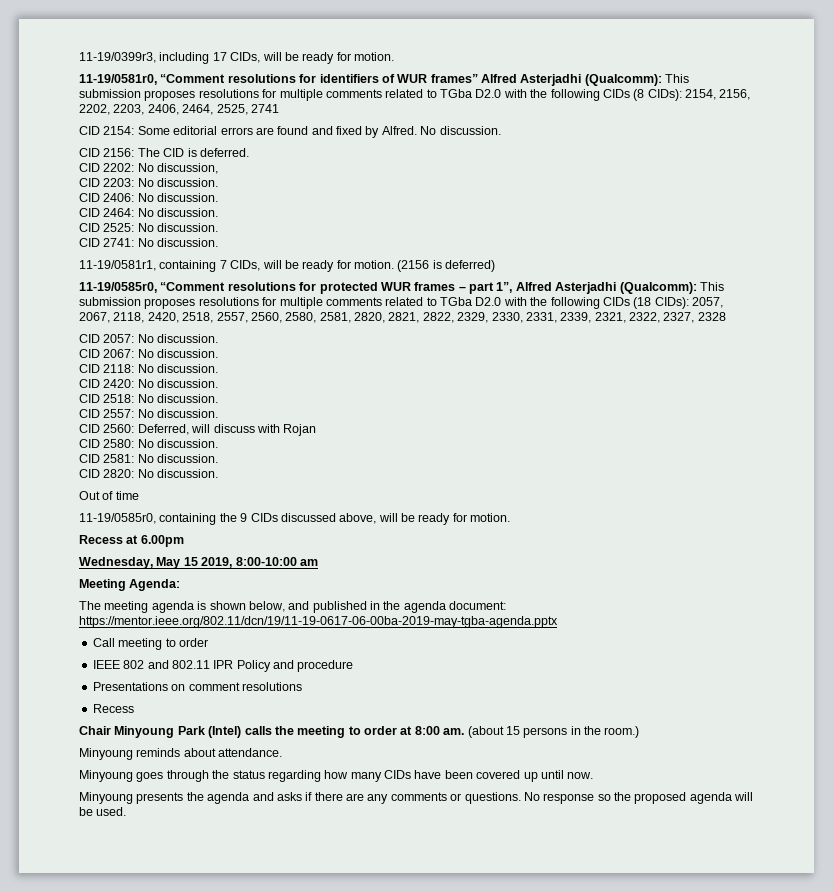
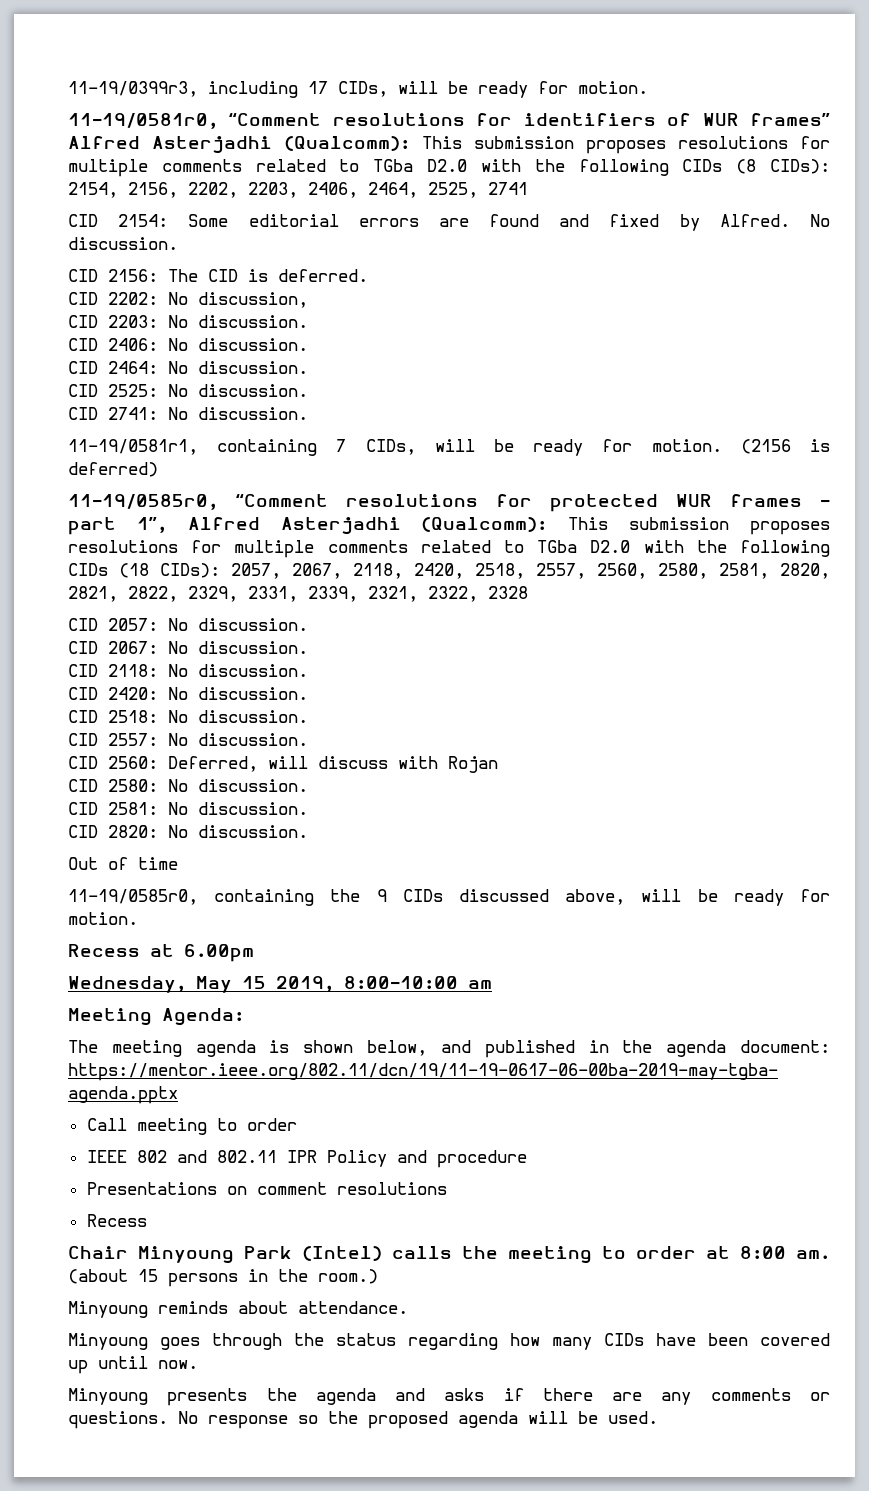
[491,312,523,323] 2330, -> (238, 594) none
[663,312,695,323] 2327, -> (478, 594) none

